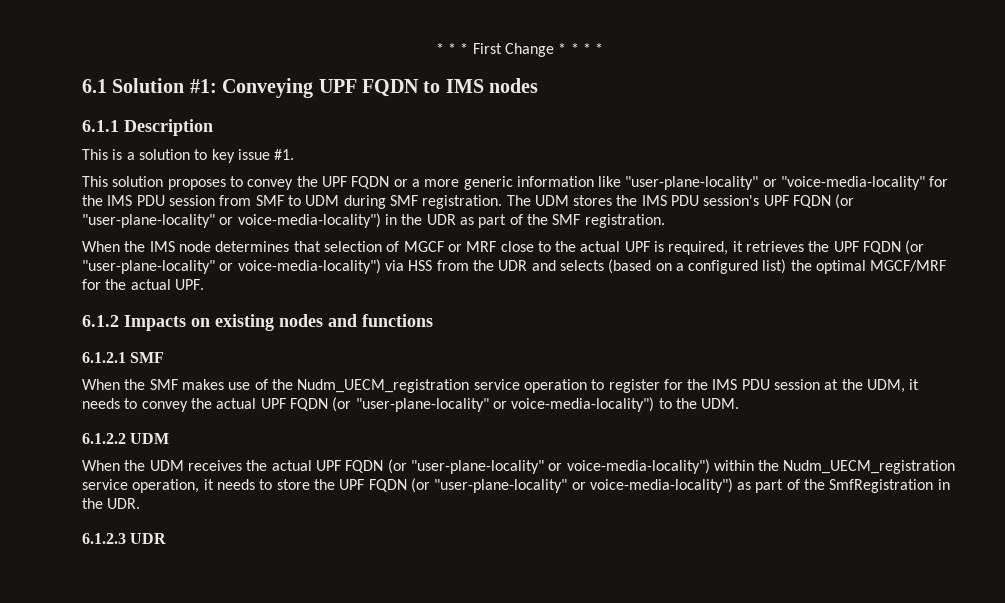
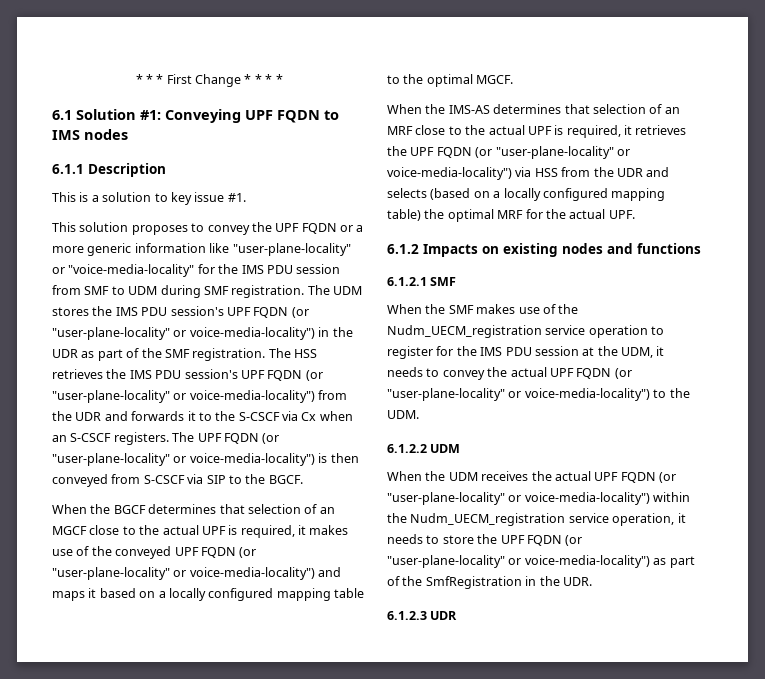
[82,241,462,252] // When the IMS node determines that selection of MGCF or -> [268,348,317,358] [52,369,323,381] [52,390,348,403] [52,411,353,421] [52,432,280,445] [52,453,359,466] [52,474,303,487] [52,504,335,514] [52,525,349,538] [52,546,257,559] [52,567,342,580] [52,588,364,601] [387,74,514,87] [387,104,680,114] The HSS retrieves the IMS PDU session's UPF FQDN (or "user-plane-locality" or voice-media-locality") from the UDR and forwards it to the S-CSCF via Cx when an S-CSCF registers. The UPF FQDN (or "user-plane-locality" or voice-media-locality") is then conveyed from S-CSCF via SIP to the BGCF. // When the BGCF determines that selection of an MGCF close to the actual UPF is required, it makes use of the conveyed UPF FQDN (or "user-plane-locality" or voice-media-locality") and maps it based on a locally configured mapping table to the optimal MGCF. // When the IMS-AS determines that selection of an
[688,259,947,274] configured list) the optimal MGCF/MRF -> [503,188,666,201] [387,209,524,222] locally configured mapping table) the optimal MRF

